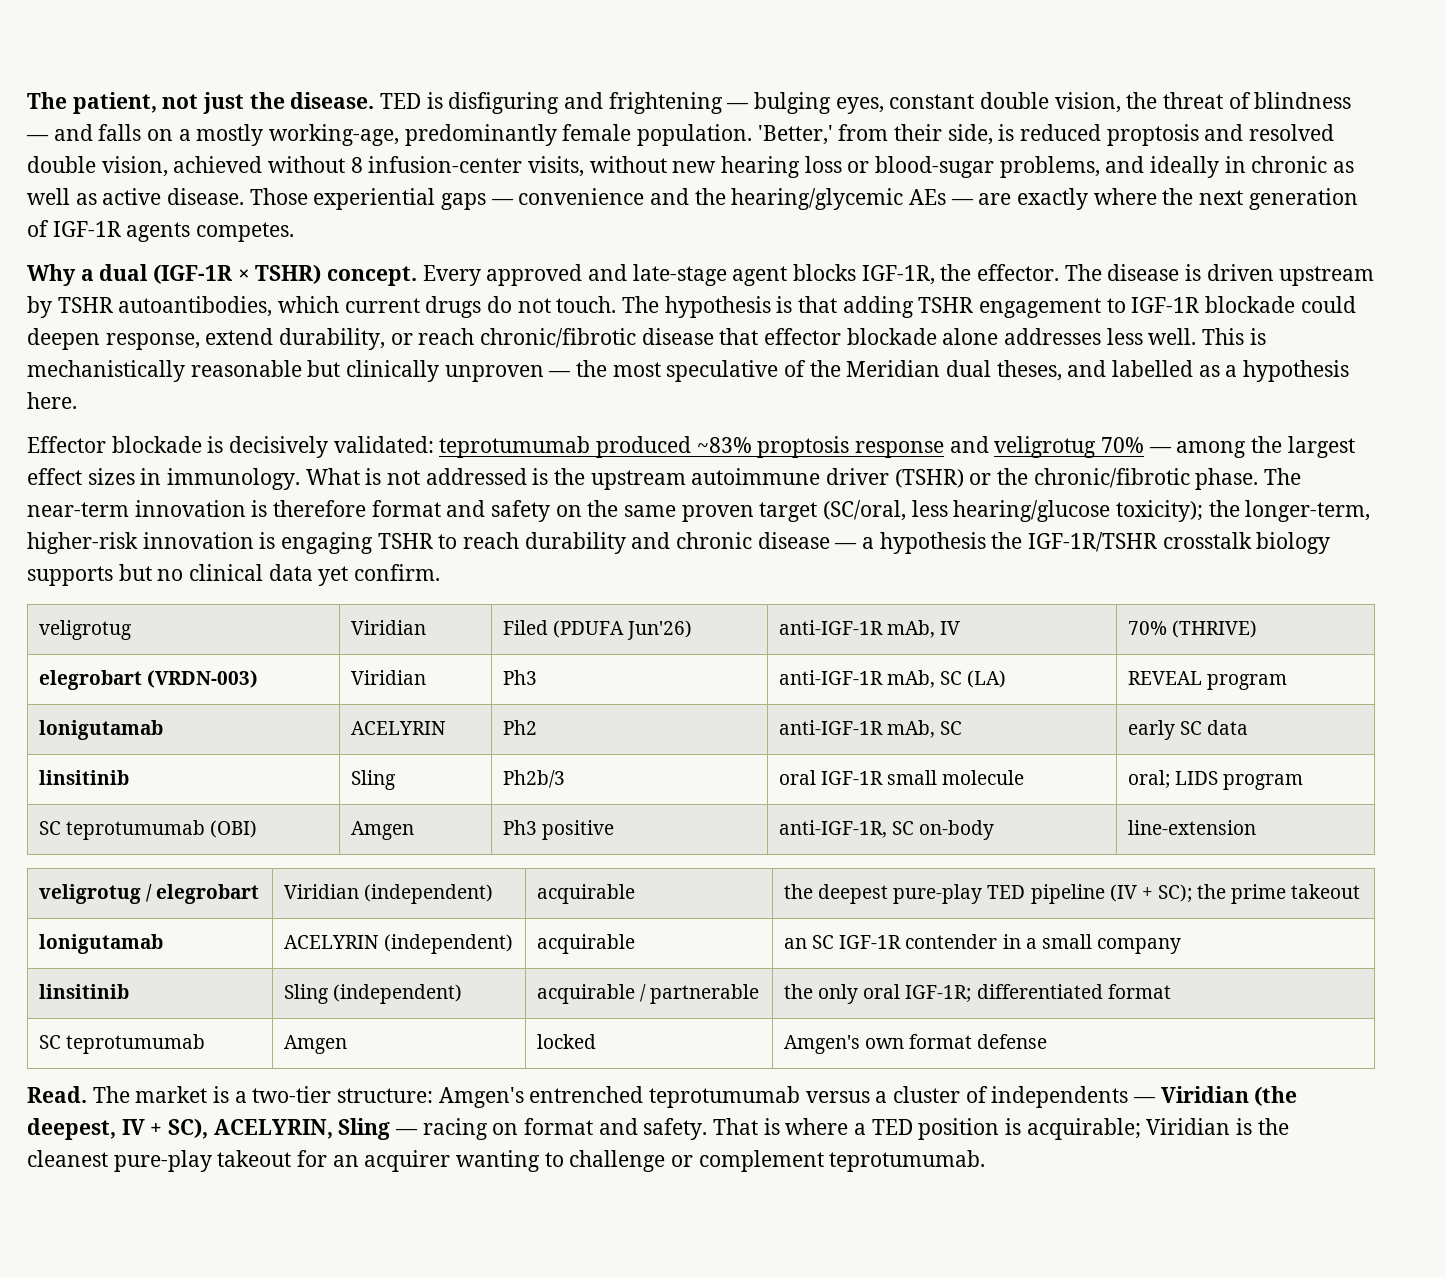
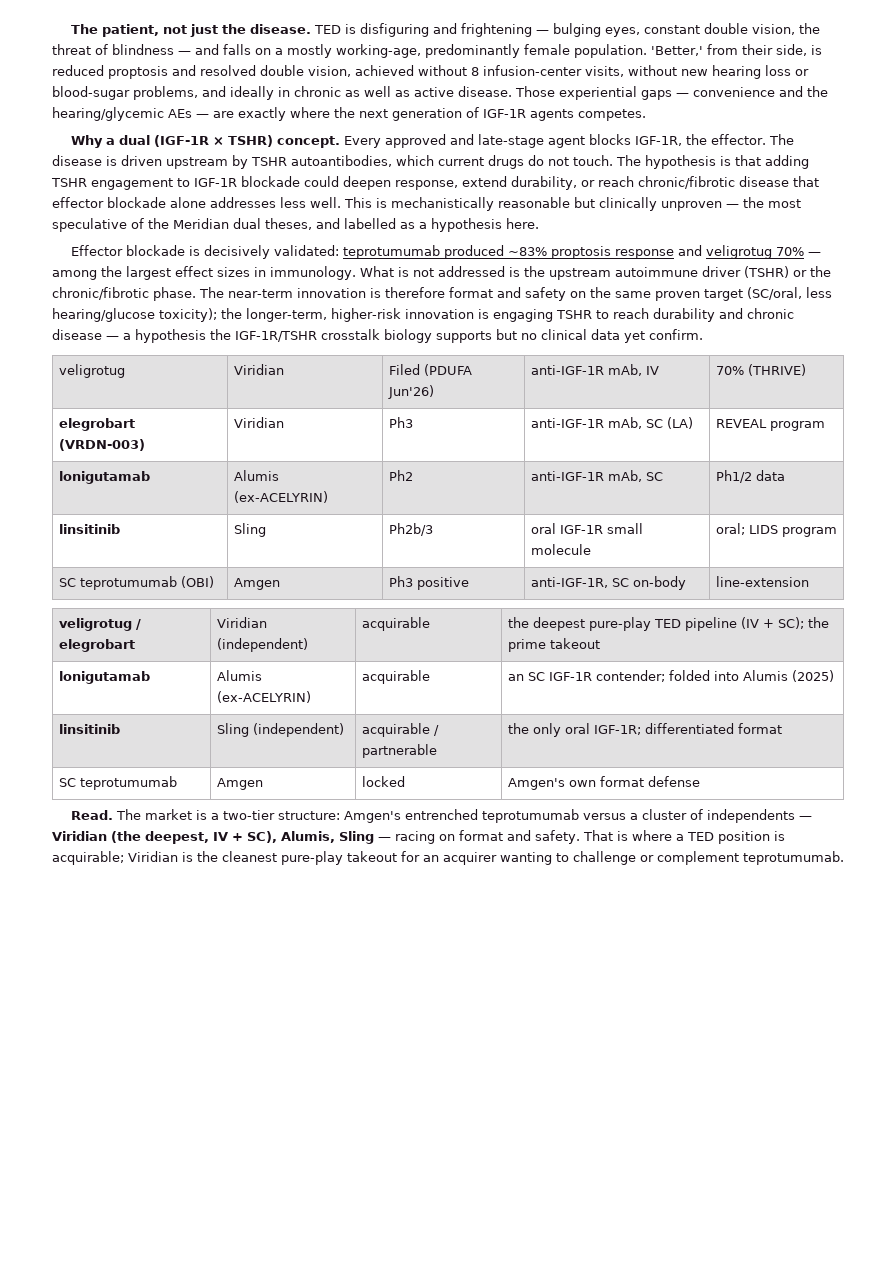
[351,721,447,735] ACELYRIN -> [233,470,279,481] [233,491,329,503] Alumis (ex-ACELYRIN)
[1128,720,1203,740] early SC -> [715,470,752,483] Ph1/2
[284,934,514,954] ACELYRIN (independent) -> [216,670,262,681] [216,691,312,703] Alumis (ex-ACELYRIN)
[905,934,1182,954] contender in a small company -> [595,670,834,682] contender; folded into Alumis (2025)
[213,1119,333,1139] ACELYRIN, -> [281,831,335,843] Alumis,

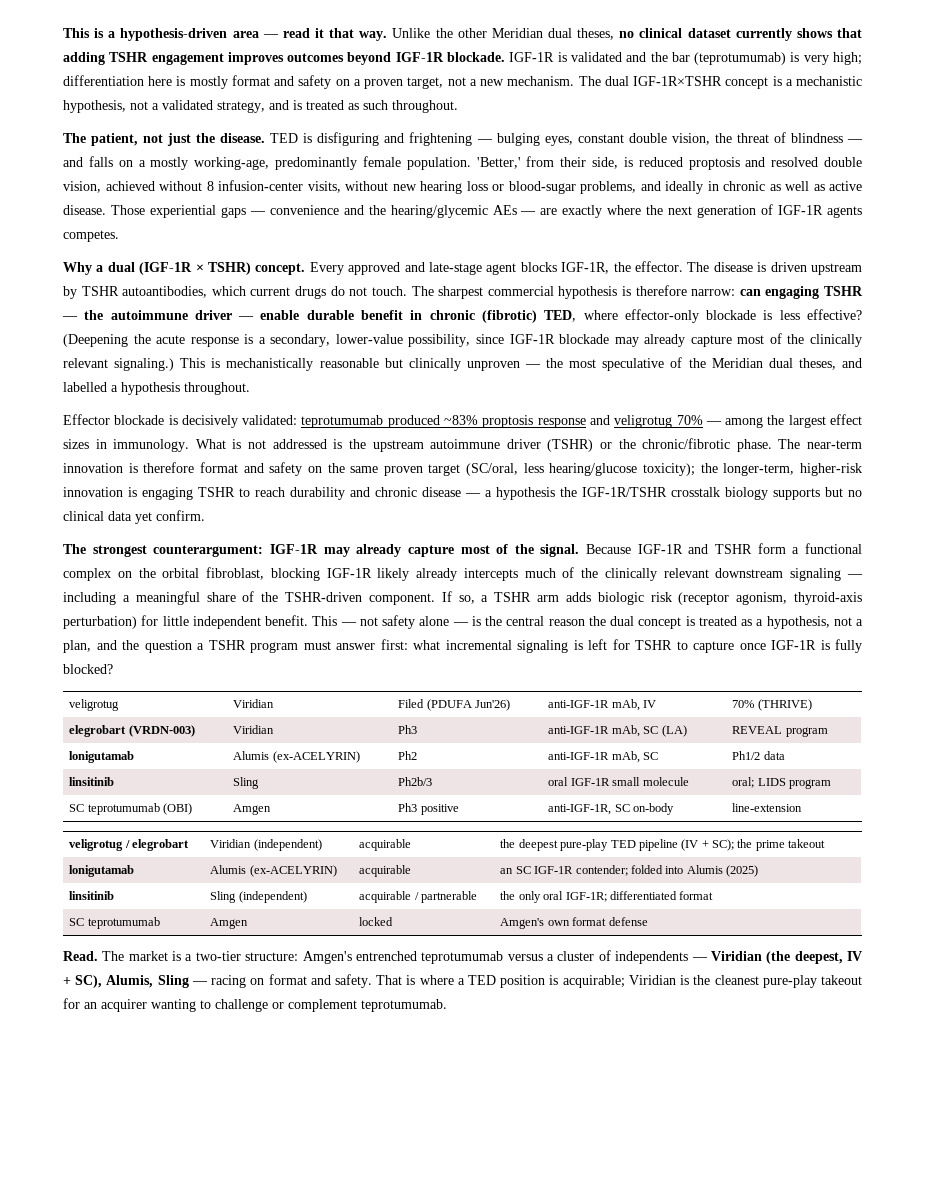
(70, 29) none -> [63,28,862,41] [63,52,862,65] [63,75,862,89] [63,100,458,113] This is a hypothesis-driven area — read it that way. Unlike the other Meridian dual theses, no clinical dataset currently shows that adding TSHR engagement improves outcomes beyond IGF-1R blockade. IGF-1R is validated and the bar (teprotumumab) is very high; differentiation here is mostly format and safety on a proven target, not a new mechanism. The dual IGF-1R×TSHR concept is a mechanistic hypothesis, not a validated strategy, and is treated as such throughout. //
[645,155,809,169] [51,176,819,190] [52,197,341,208] hypothesis is that adding TSHR engagement to IGF-1R blockade could deepen response, extend durability, or reach chronic/fibrotic disease that effector blockade alone addresses less well. -> [438,285,863,299] [62,309,862,323] [63,333,862,347] [63,358,175,371] sharpest commercial hypothesis is therefore narrow: can engaging TSHR — the autoimmune driver — enable durable benefit in chronic (fibrotic) TED, where effector-only blockade is less effective? (Deepening the acute response is a secondary, lower-value possibility, since IGF-1R blockade may already capture most of the clinically relevant signaling.)
[400,218,539,232] as a hypothesis here. -> [111,382,250,395] a hypothesis throughout.
(703, 334) none -> [63,543,862,557] [63,567,863,581] [63,591,863,605] [63,615,863,629] [63,639,862,653] [63,664,113,674] // The strongest counterargument: IGF-1R may already capture most of the signal. Because IGF-1R and TSHR form a functional complex on the orbital fibroblast, blocking IGF-1R likely already intercepts much of the clinically relevant downstream signaling — including a meaningful share of the TSHR-driven component. If so, a TSHR arm adds biologic risk (receptor agonism, thyroid-axis perturbation) for little independent benefit. This — not safety alone — is the central reason the dual concept is treated as a hypothesis, not a plan, and the question a TSHR program must answer first: what incremental signaling is left for TSHR to capture once IGF-1R is fully blocked?

